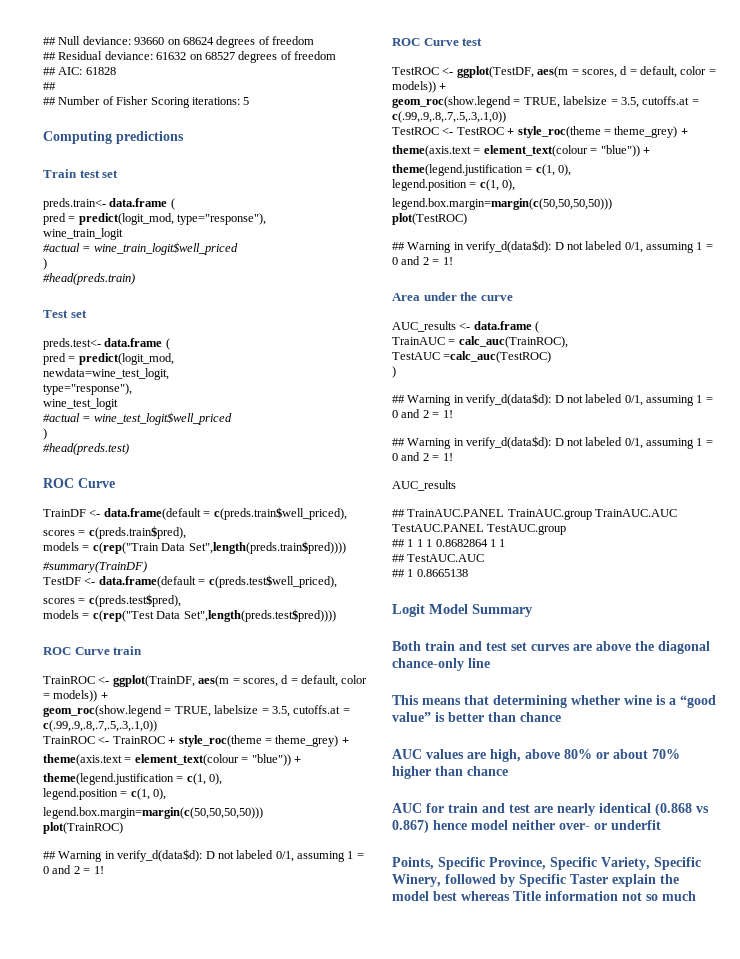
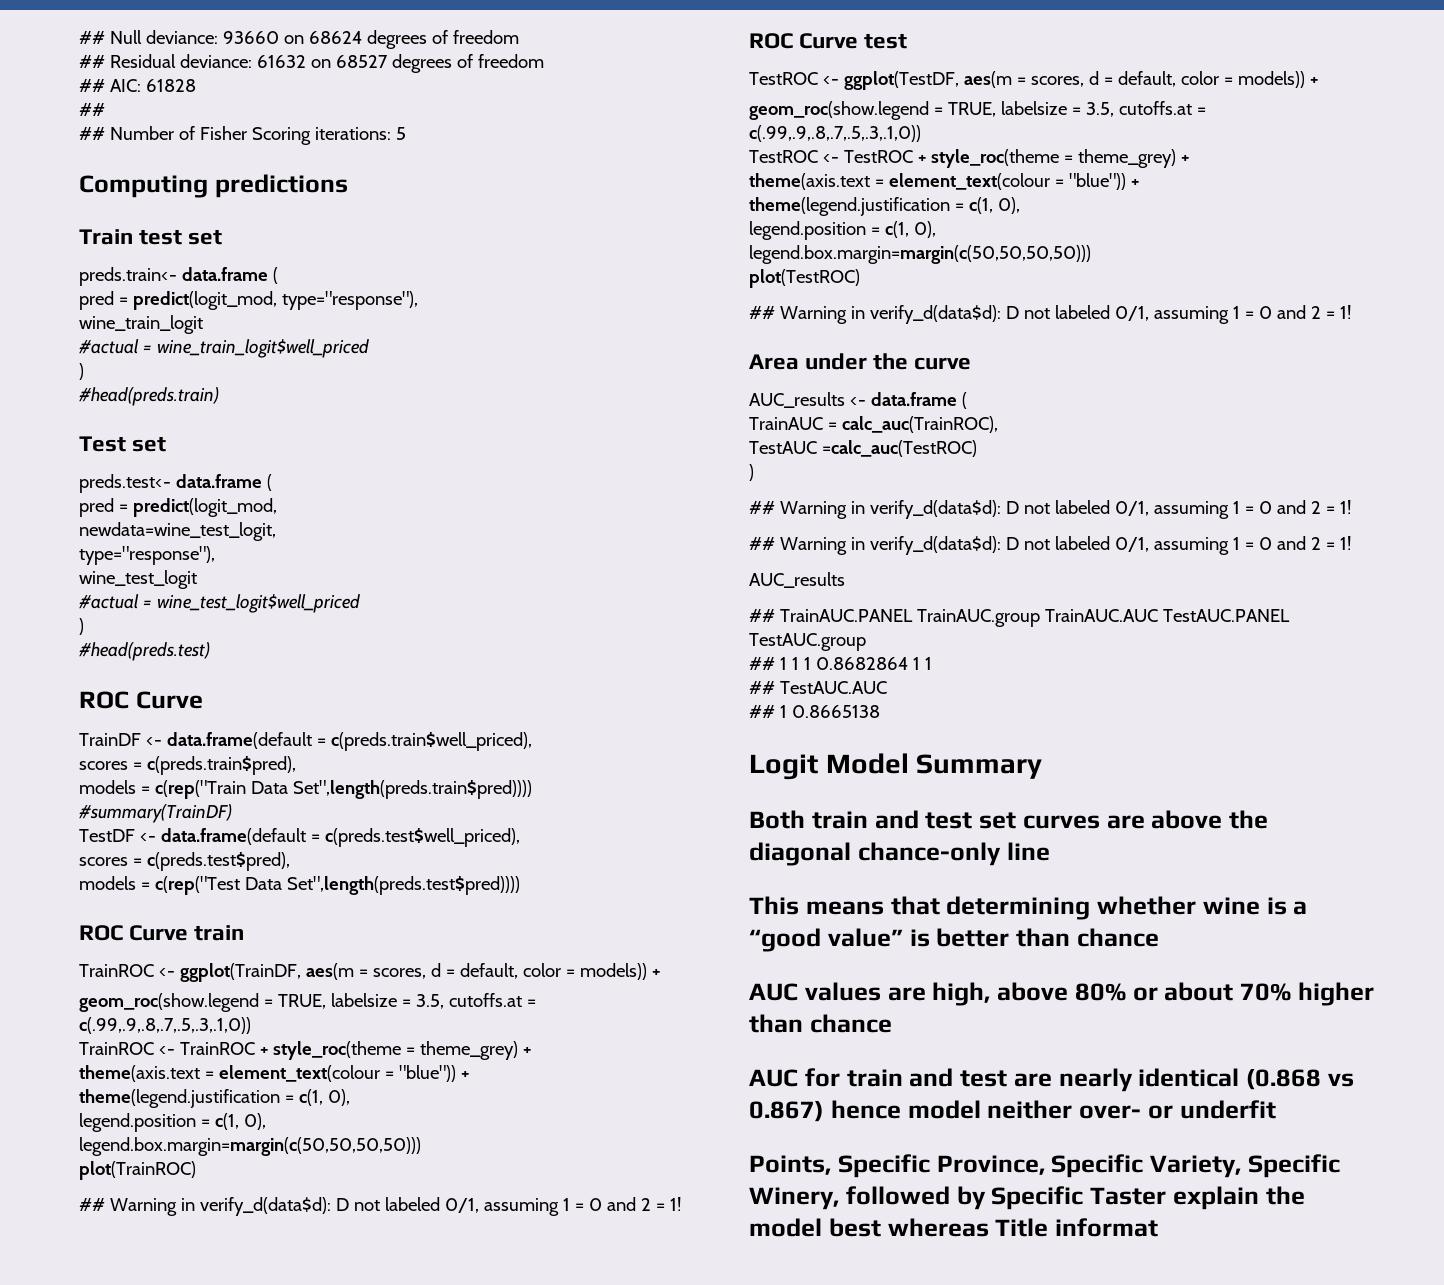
[545,891,696,901] information not so much -> [1055,1218,1158,1237] informat

